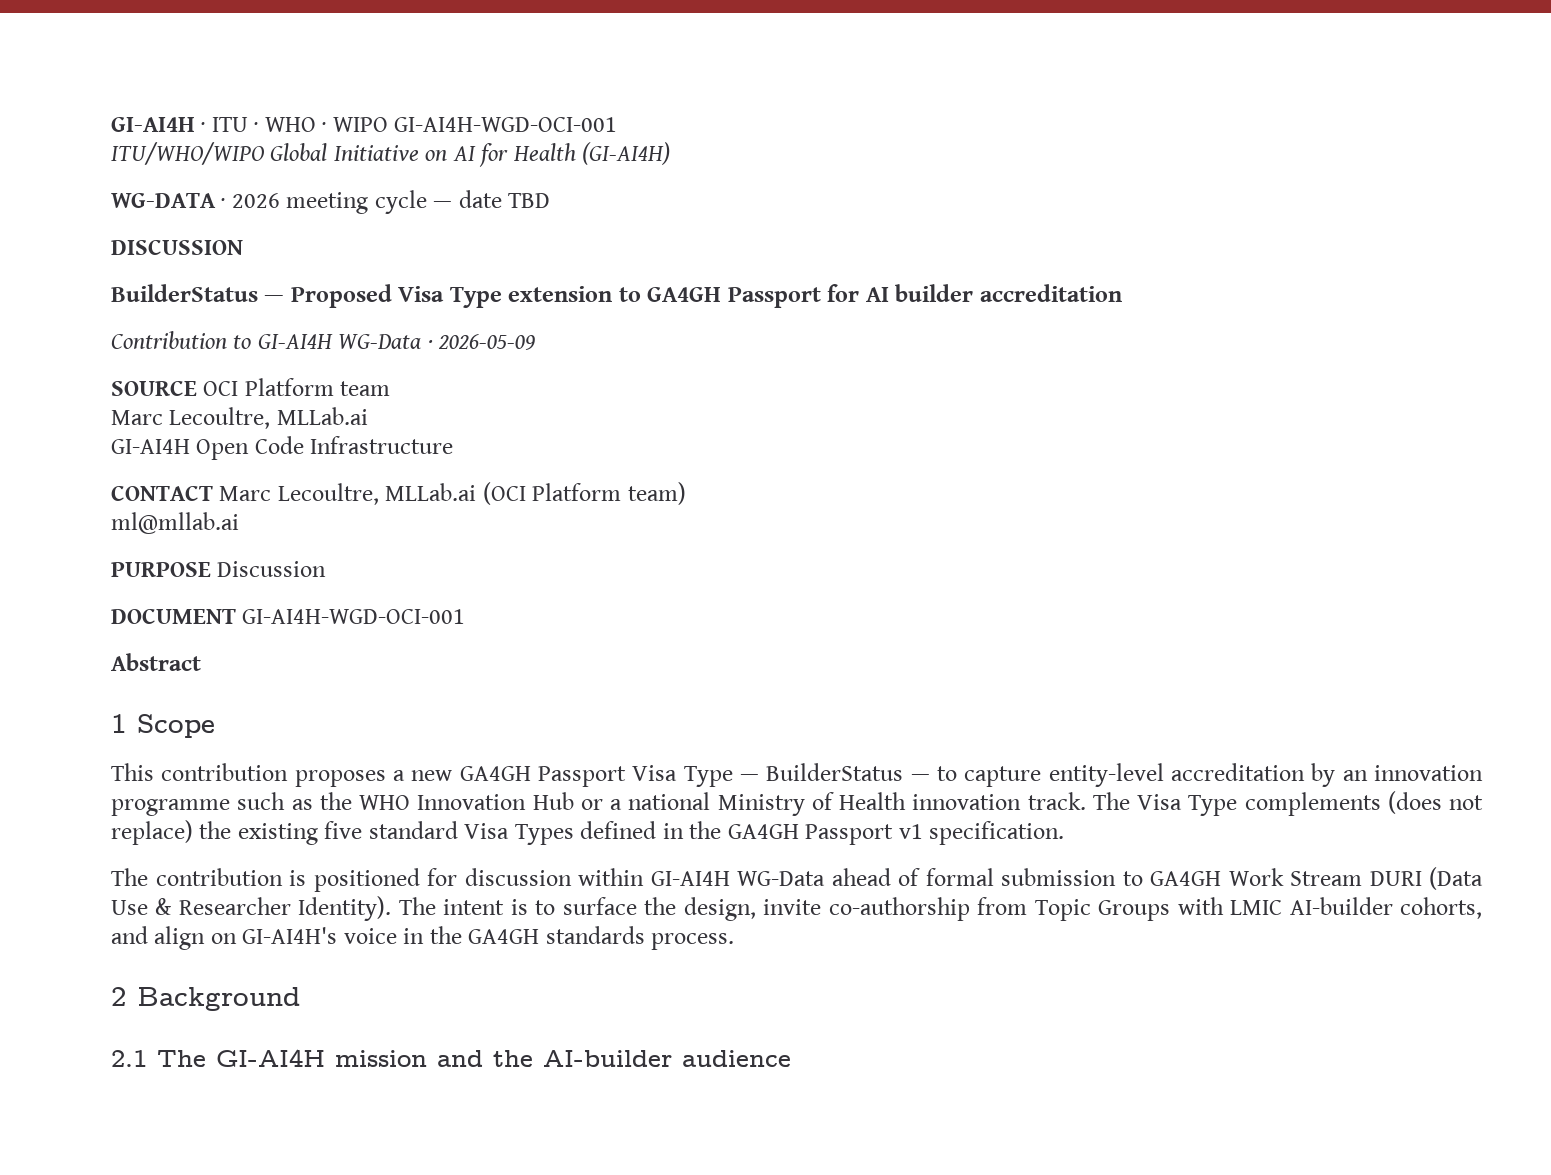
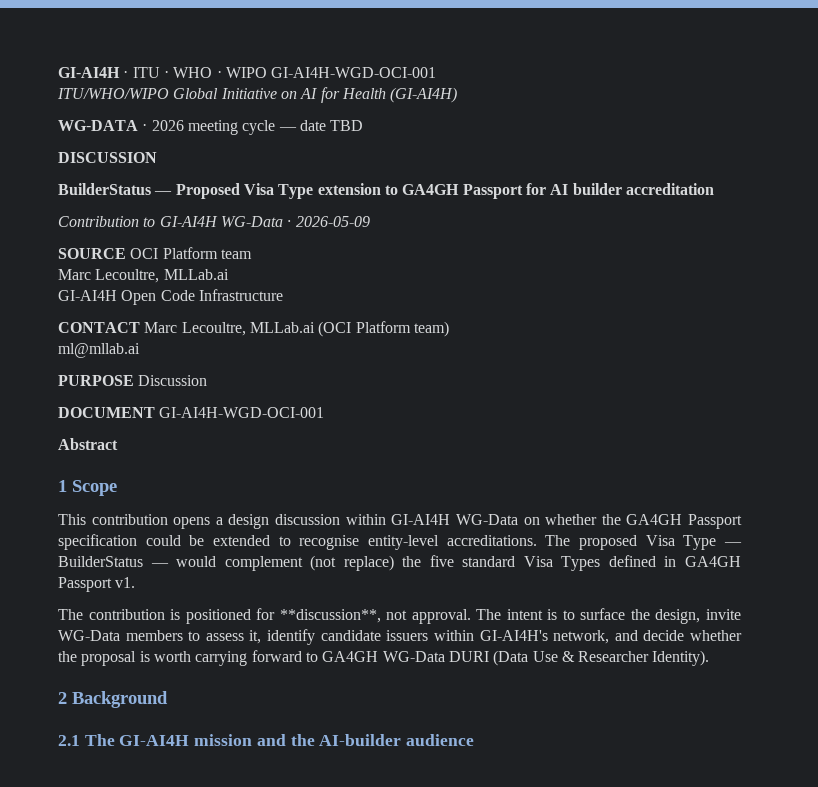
[294,766,626,787] proposes a new GA4GH Passport -> [173,514,743,529] [58,534,637,550] opens a design discussion within GI-AI4H WG-Data on whether the GA4GH Passport specification could be extended to recognise entity-level accreditations. The proposed
[937,763,1483,787] [111,791,1483,816] to capture entity-level accreditation by an innovation programme such as the WHO Innovation Hub or a national Ministry of Health innovation track. The Visa Type complements (does not -> [176,555,337,571] would complement (not
[237,823,318,845] existing -> (422, 561) none
[689,821,1065,845] the GA4GH Passport v1 specification. -> [685,556,742,567] [58,577,136,592] GA4GH Passport v1.
[464,867,1483,890] [111,896,392,921] discussion within GI-AI4H WG-Data ahead of formal submission to GA4GH Work Stream DURI (Data Use & Researcher Identity). -> [279,609,471,624] **discussion**, not approval.
[828,897,1482,921] [111,926,735,950] co-authorship from Topic Groups with LMIC AI-builder cohorts, and align on GI-AI4H's voice in the GA4GH standards process. -> [58,629,743,645] [58,650,710,666] WG-Data members to assess it, identify candidate issuers within GI-AI4H's network, and decide whether the proposal is worth carrying forward to GA4GH WG-Data DURI (Data Use & Researcher Identity).

